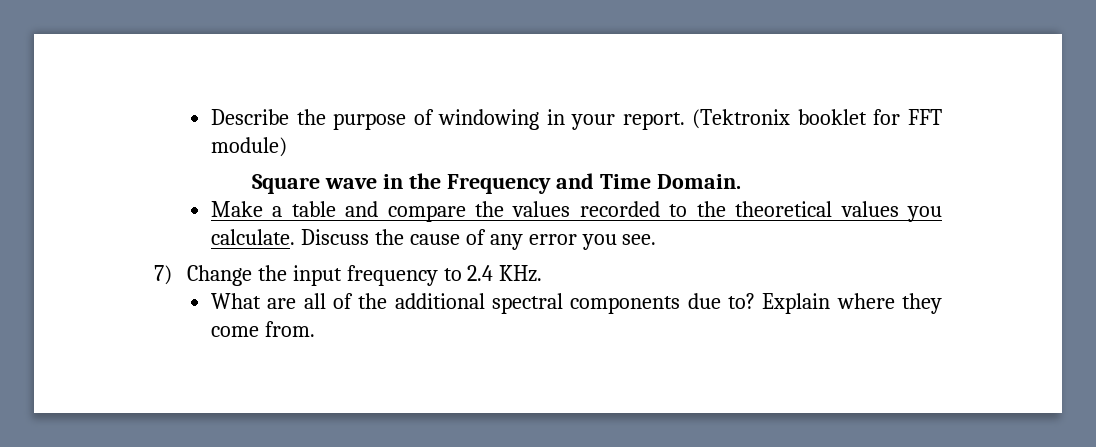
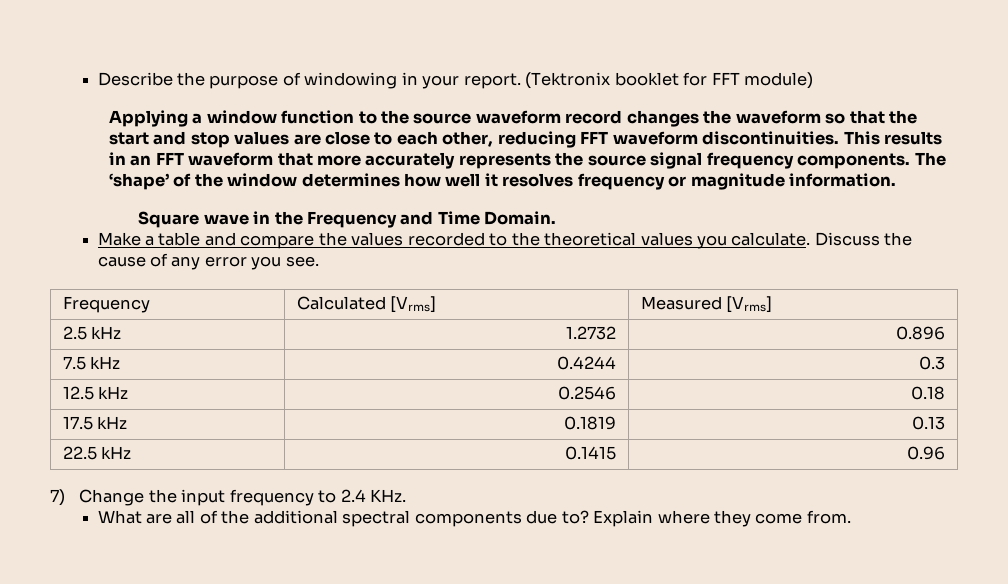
(287, 147) none -> [108,110,918,127] [108,131,943,148] [108,152,946,169] [108,173,897,190] // Applying a window function to the source waveform record changes the waveform so that the start and stop values are close to each other, reducing FFT waveform discontinuities. This results in an FFT waveform that more accurately represents the source signal frequency components. The ‘shape’ of the window determines how well it resolves frequency or magnitude information.
(657, 239) none -> [62,296,150,313] [296,296,437,313] [640,296,773,313] [62,326,122,340] [566,326,617,340] [896,326,946,340] [62,356,121,370] [557,356,617,370] [919,356,946,370] [62,386,129,400] [558,386,617,400] [911,386,946,400] [62,416,128,430] [564,416,617,430] [912,416,946,430] [62,446,132,460] [565,446,617,460] [907,446,946,460] // Frequency | Calculated [Vrms] | Measured [Vrms] // 2.5 kHz | 1.2732 | 0.896 // 7.5 kHz | 0.4244 | 0.3 // 12.5 kHz | 0.2546 | 0.18 // 17.5 kHz | 0.1819 | 0.13 // 22.5 kHz | 0.1415 | 0.96

